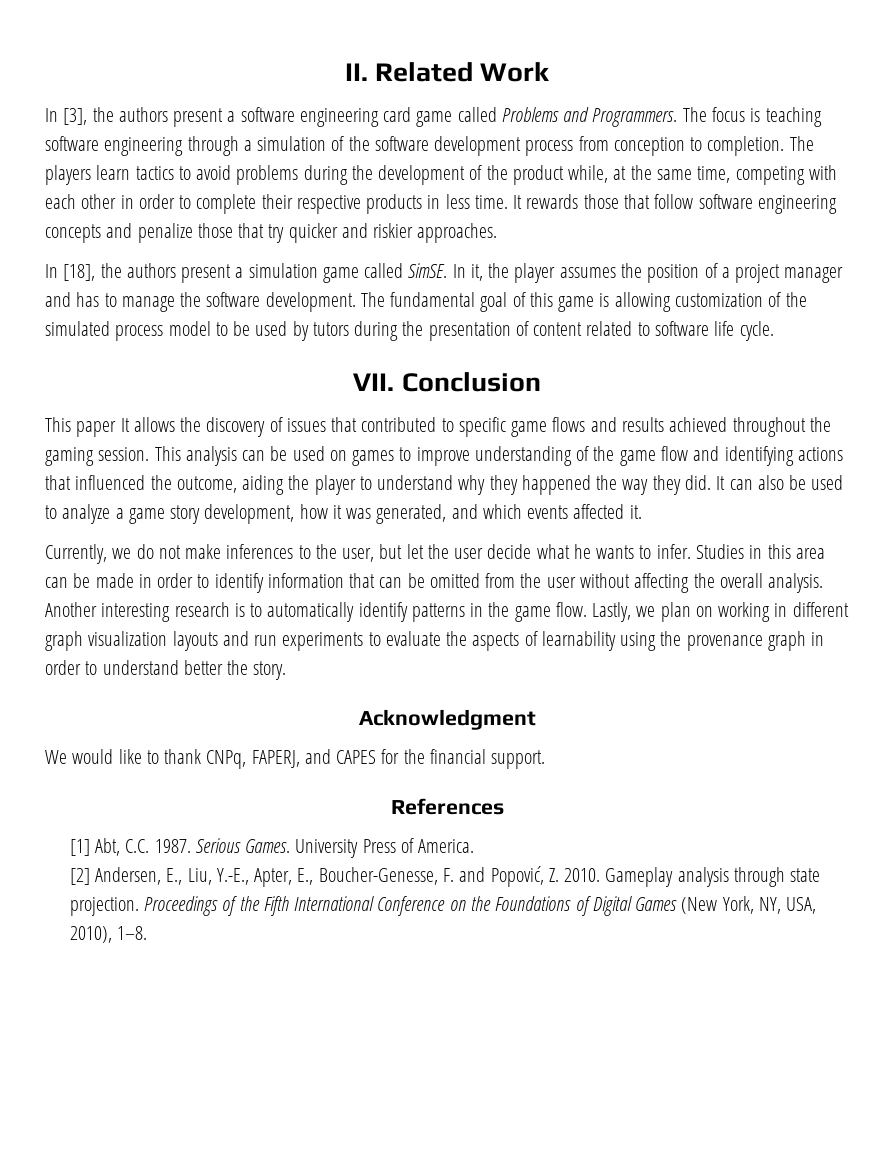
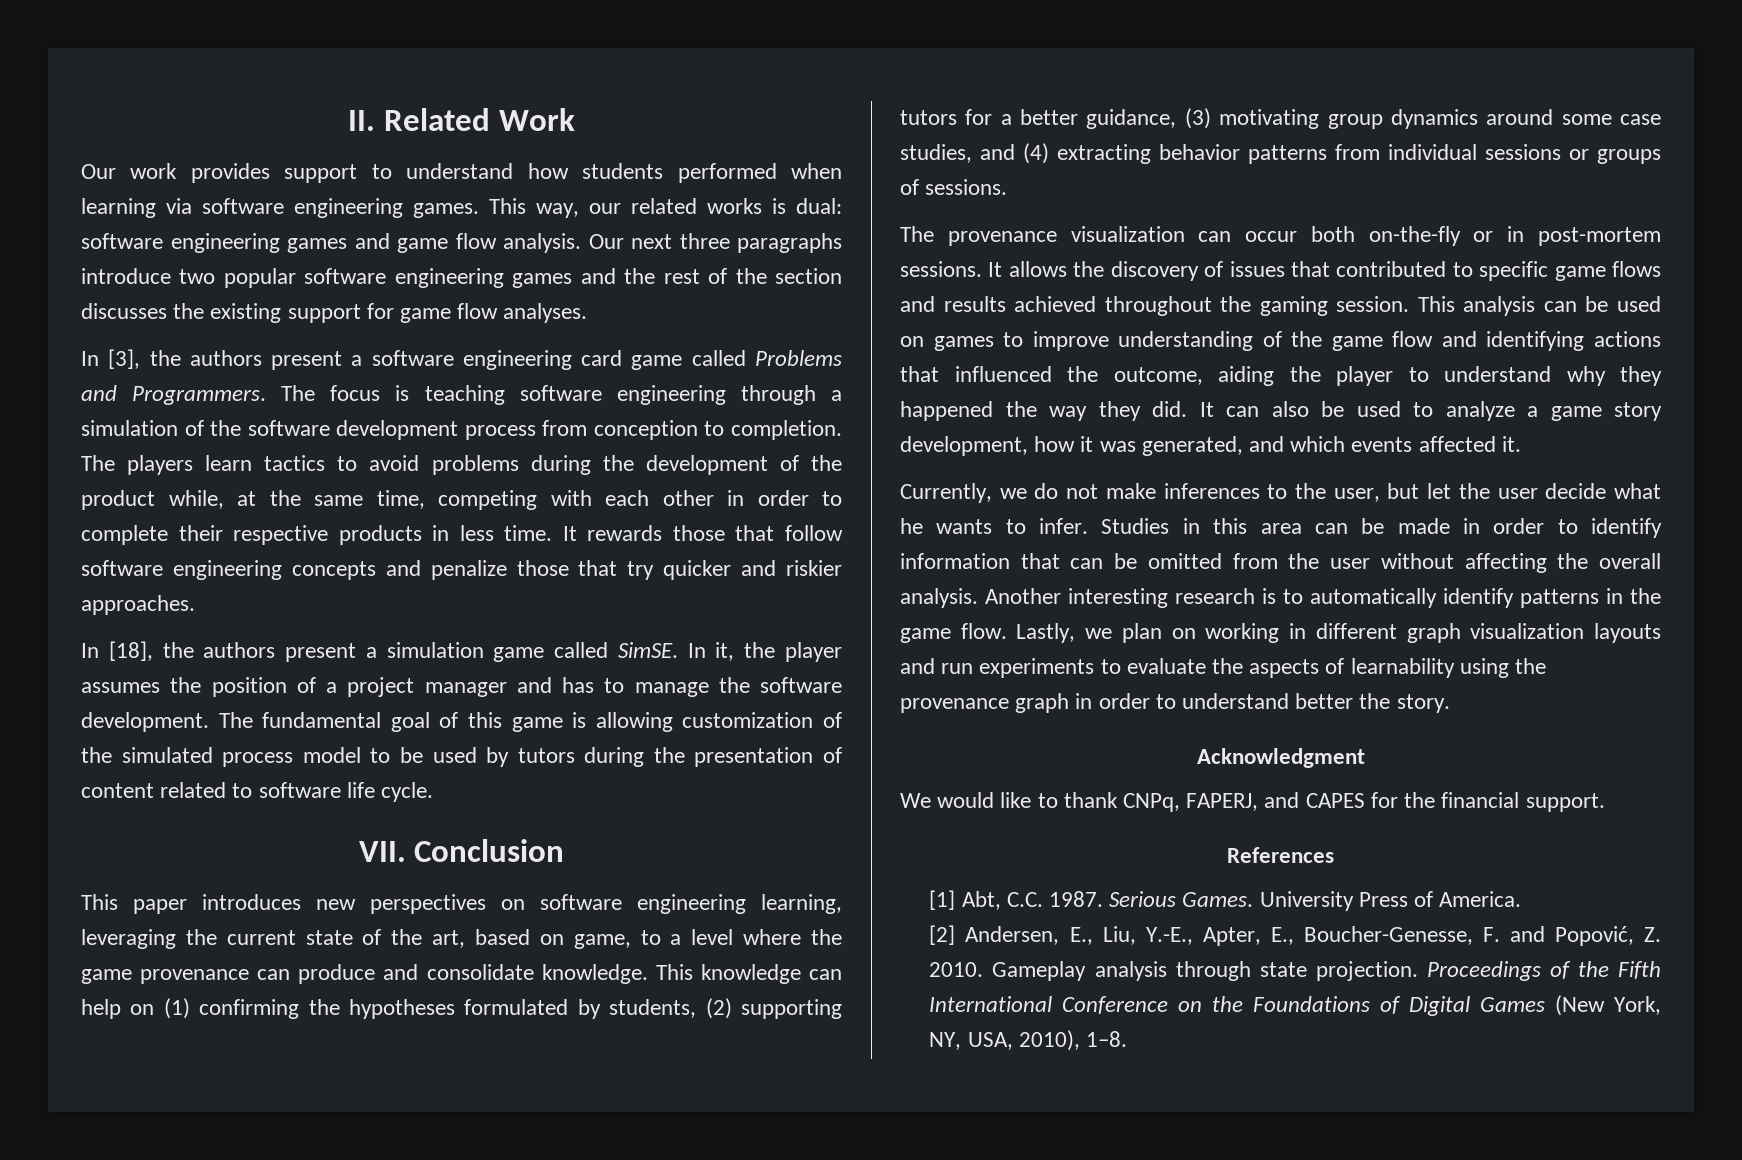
(550, 72) none -> [81,163,842,183] [81,198,842,218] [81,233,842,253] [81,268,843,288] [81,303,588,323] // Our work provides support to understand how students performed when learning via software engineering games. This way, our related works is dual: software engineering games and game flow analysis. Our next three paragraphs introduce two popular software engineering games and the rest of the section discusses the existing support for game flow analyses.
(117, 429) none -> [202,894,842,914] [81,929,842,949] [81,964,842,984] [81,998,842,1019] [900,108,1661,129] [900,143,1661,164] [900,179,1008,195] [900,226,1661,246] [900,261,982,277] introduces new perspectives on software engineering learning, leveraging the current state of the art, based on game, to a level where the game provenance can produce and consolidate knowledge. This knowledge can help on (1) confirming the hypotheses formulated by students, (2) supporting tutors for a better guidance, (3) motivating group dynamics around some case studies, and (4) extracting behavior patterns from individual sessions or groups of sessions. // The provenance visualization can occur both on-the-fly or in post-mortem sessions.

